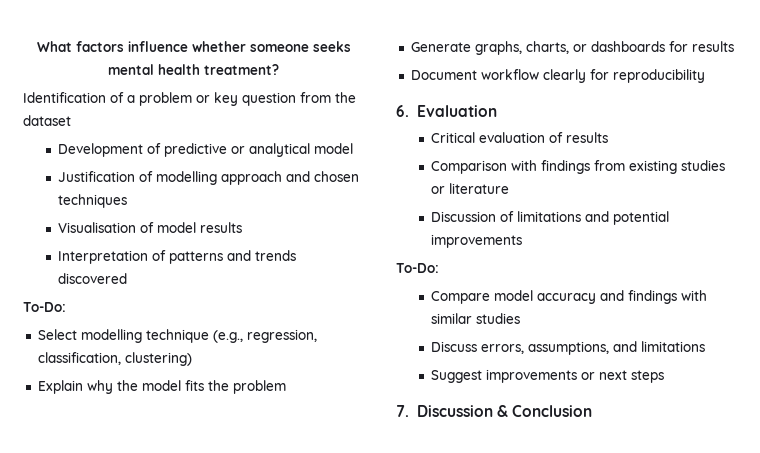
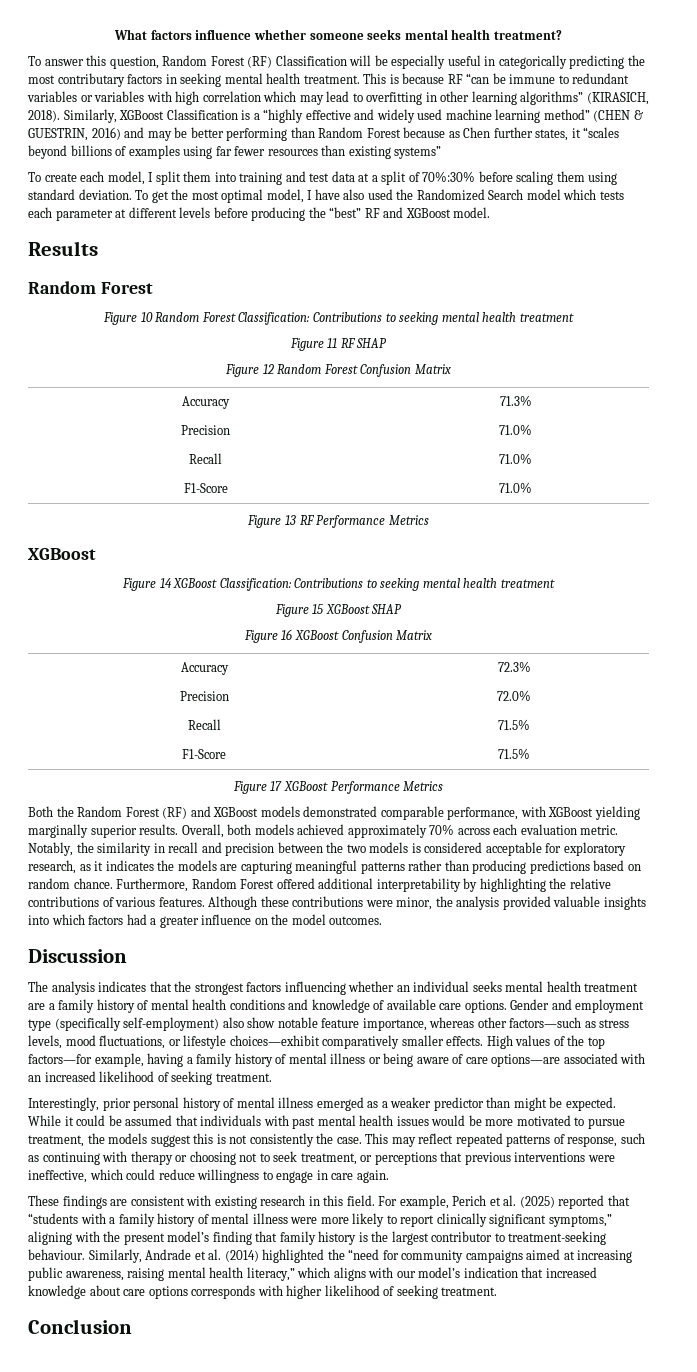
[23,92,356,106] [23,115,71,126] [58,143,354,157] [58,171,360,185] [58,194,128,208] [58,222,243,233] [58,250,297,264] [58,273,128,284] [23,302,66,312] [37,329,317,343] [37,352,192,366] [37,380,286,394] [410,41,734,55] [410,69,705,83] [396,105,497,117] [431,132,609,143] [431,160,726,174] [431,183,510,194] [431,211,670,225] [431,234,523,248] [396,263,439,273] [431,290,708,304] [431,313,521,324] [431,341,706,355] [431,369,665,383] [396,405,508,417] Identification of a problem or key question from the dataset // Development of predictive or analytical model // Justification of modelling approach and chosen techniques // Visualisation of model results // Interpretation of patterns and trends discovered // To-Do: // Select modelling technique (e.g., regression, classification, clustering) // Explain why the model fits the problem // Generate graphs, charts, or dashboards for results // Document workflow clearly for reproducibility // 6. Evaluation // Critical evaluation of results // Comparison with findings from existing studies or literature // Discussion of limitations and potential improvements // To-Do: // Compare model accuracy and findings with similar studies // Discuss errors, assumptions, and limitations // Suggest improvements or next steps // 7. Discussion & -> [28,55,645,69] [28,73,630,87] [27,91,649,105] [28,109,643,123] [28,127,620,141] [28,145,442,159] [28,171,618,185] [28,189,624,203] [28,207,491,221] [28,241,98,256] [28,281,153,294] [103,312,574,325] [289,338,388,351] [225,364,451,377] [182,396,230,409] [499,395,532,406] [181,425,230,435] [499,424,532,435] [189,453,222,464] [499,453,532,464] [183,483,228,493] [499,482,532,493] [247,515,429,528] [28,548,96,560] [122,578,555,591] [274,604,403,617] [243,629,433,643] [180,662,229,675] [497,661,531,672] [179,691,229,701] [497,690,531,701] [187,719,221,730] [498,719,530,730] [182,749,226,759] [498,748,530,759] [232,781,444,794] [28,806,640,820] [28,824,619,838] [28,842,626,856] [28,860,641,874] [28,878,611,892] [28,896,646,910] [28,914,383,928] [28,949,127,963] [28,981,639,995] [28,999,645,1013] [28,1017,630,1031] [28,1035,605,1049] [28,1053,646,1067] [28,1071,272,1085] [28,1097,616,1111] [28,1115,625,1129] [28,1133,645,1147] [28,1151,615,1165] [28,1169,389,1183] [28,1195,630,1209] [28,1213,612,1227] [28,1231,607,1245] [28,1249,633,1263] [28,1267,597,1281] [28,1285,498,1299] To answer this question, Random Forest (RF) Classification will be especially useful in categorically predicting the most contributary factors in seeking mental health treatment. This is because RF “can be immune to redundant variables or variables with high correlation which may lead to overfitting in other learning algorithms” (KIRASICH, 2018). Similarly, XGBoost Classification is a “highly effective and widely used machine learning method” (CHEN & GUESTRIN, 2016) and may be better performing than Random Forest because as Chen further states, it “scales beyond billions of examples using far fewer resources than existing systems” // To create each model, I split them into training and test data at a split of 70%:30% before scaling them using standard deviation. To get the most optimal model, I have also used the Randomized Search model which tests each parameter at different levels before producing the “best” RF and XGBoost model. // Results // Random Forest // Figure 10 Random Forest Classification: Contributions to seeking mental health treatment // Figure 11 RF SHAP // Figure 12 Random Forest Confusion Matrix // Accuracy | 71.3% // Precision | 71.0% // Recall | 71.0% // F1-Score | 71.0% // Figure 13 RF Performance Metrics // XGBoost // Figure 14 XGBoost Classification: Contributions to seeking mental health treatment // Figure 15 XGBoost SHAP // Figure 16 XGBoost Confusion Matrix // Accuracy | 72.3% // Precision | 72.0% // Recall | 71.5% // F1-Score | 71.5% // Figure 17 XGBoost Performance Metrics // Both the Random Forest (RF) and XGBoost models demonstrated comparable performance, with XGBoost yielding marginally superior results. Overall, both models achieved approximately 70% across each evaluation metric. Notably, the similarity in recall and precision between the two models is considered acceptable for exploratory research, as it indicates the models are capturing meaningful patterns rather than producing predictions based on random chance. Furthermore, Random Forest offered additional interpretability by highlighting the relative contributions of various features. Although these contributions were minor, the analysis provided valuable insights into which factors had a greater influence on the model outcomes. // Discussion // The analysis indicates that the strongest factors influencing whether an individual seeks mental health treatment are a family history of mental health conditions and knowledge of available care options. Gender and employment type (specifically self-employment) also show notable feature importance, whereas other factors—such as stress levels, mood fluctuations, or lifestyle choices—exhibit comparatively smaller effects. High values of the top factors—for example, having a family history of mental illness or being aware of care options—are associated with an increased likelihood of seeking treatment. // Interestingly, prior personal history of mental illness emerged as a weaker predictor than might be expected. While it could be assumed that individuals with past mental health issues would be more motivated to pursue treatment, the models suggest this is not consistently the case. This may reflect repeated patterns of response, such as continuing with therapy or choosing not to seek treatment, or perceptions that previous interventions were ineffective, which could reduce willingness to engage in care again. // These findings are consistent with existing research in this field. For example, Perich et al. (2025) reported that “students with a family history of mental illness were more likely to report clinically significant symptoms,” aligning with the present model’s finding that family history is the largest contributor to treatment-seeking behaviour. Similarly, Andrade et al. (2014) highlighted the “need for community campaigns aimed at increasing public awareness, raising mental health literacy,” which aligns with our model’s indication that increased knowledge about care options corresponds with higher likelihood of seeking treatment. //

